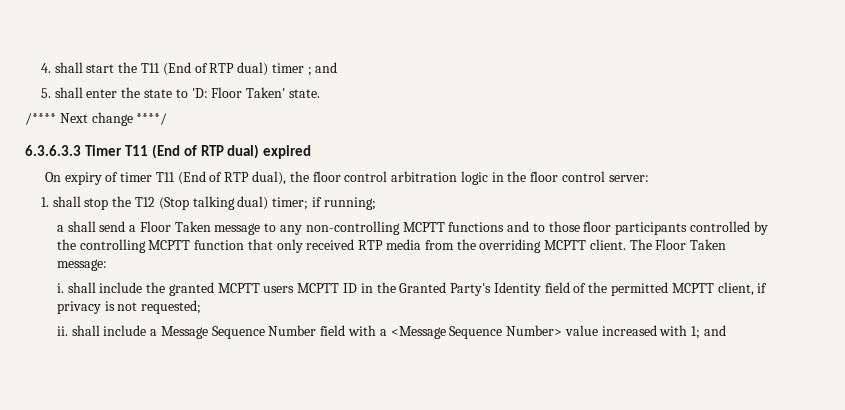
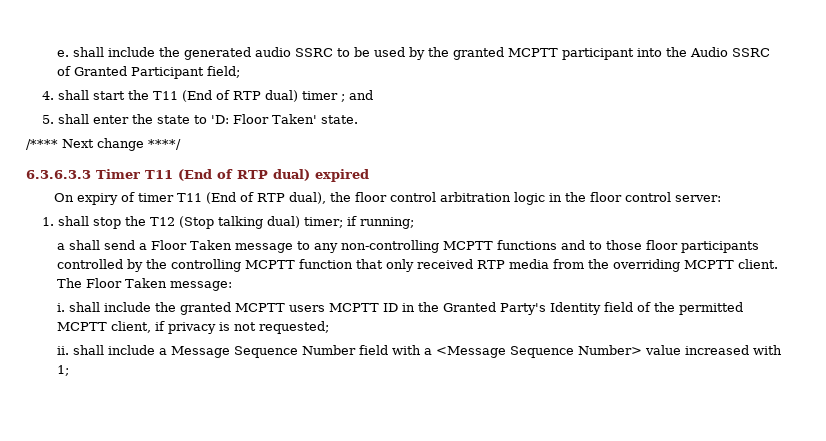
(40, 68) none -> [57,47,771,60] [57,66,241,79] e. shall include the generated audio SSRC to be used by the granted MCPTT participant into the Audio SSRC of Granted Participant field; //
[704,325,727,336] and -> (70, 370) none

